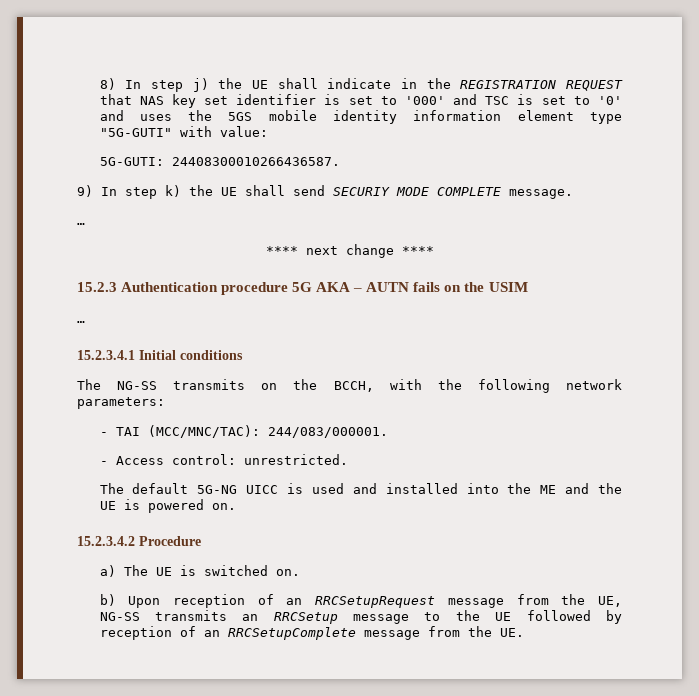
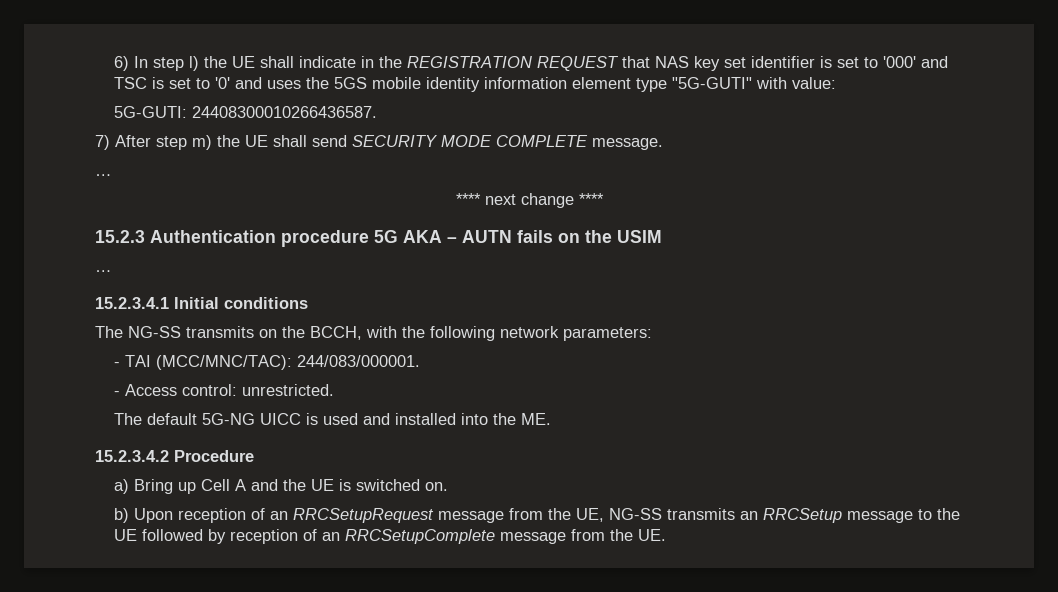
[99,78,209,92] 8) In step j) -> [114,56,200,71] 6) In step l)
[77,185,181,199] 9) In step k) -> [95,135,212,150] 7) After step m)
[333,187,390,196] SECURIY -> [352,135,437,147] SECURITY
[540,483,622,494] [99,499,236,513] [77,536,201,546] [99,565,148,577] ME and the UE is powered on. // 15.2.3.4.2 Procedure // a) The -> [521,413,552,425] [95,450,254,462] [114,479,307,494] ME. // 15.2.3.4.2 Procedure // a) Bring up Cell A and the

